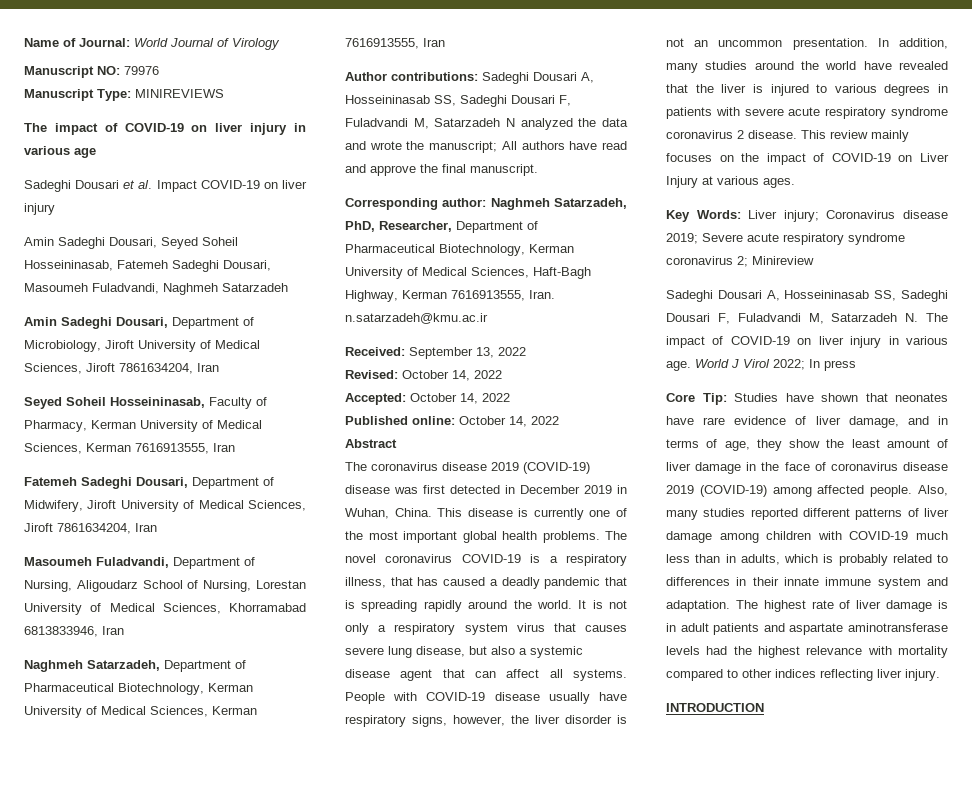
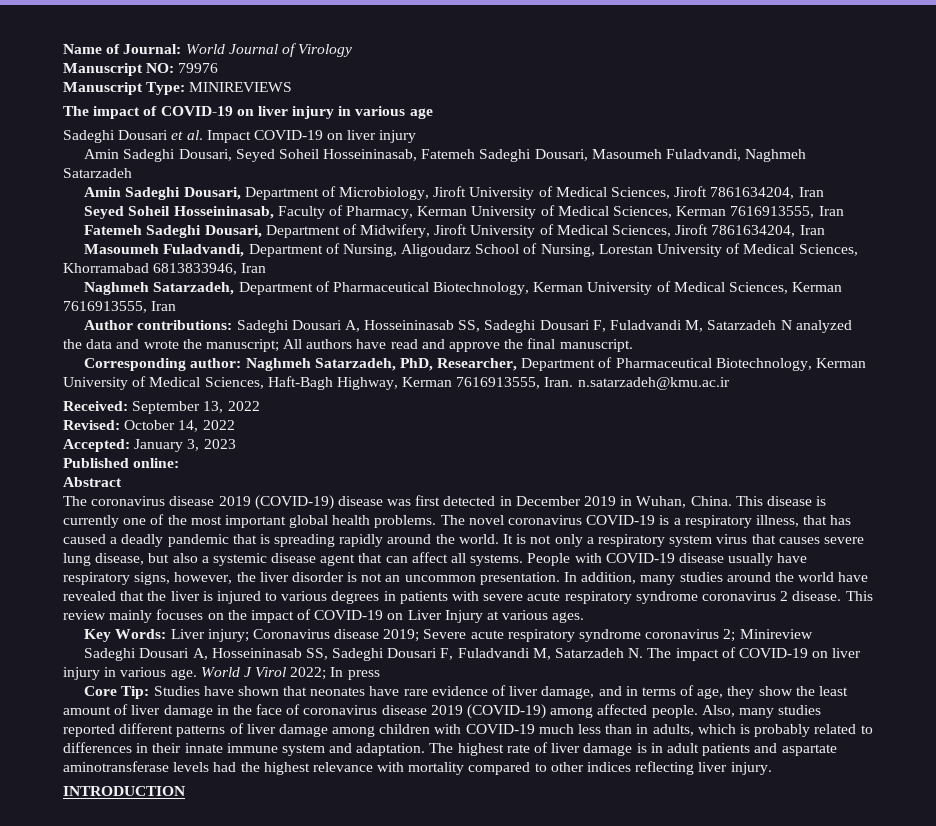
[410,393,510,404] October 14, 2022 -> [134,439,236,452] January 3, 2023
[459,416,559,427] October 14, 2022 -> (180, 463) none

